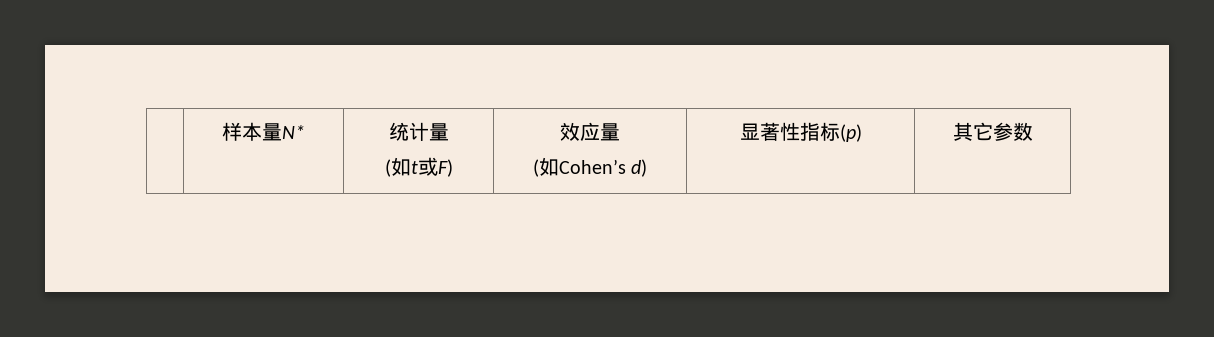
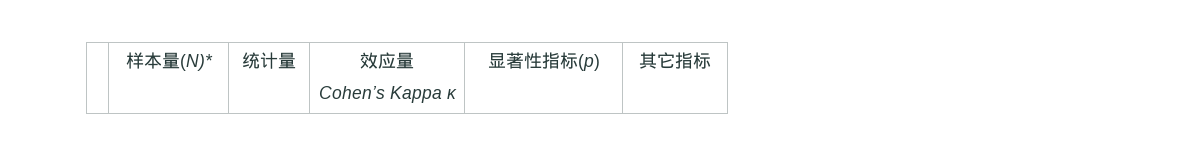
[282,125,305,139] N* -> [179,54,213,71] (N)*
[384,157,453,177] [560,122,620,141] [532,157,648,177] // (如t或F) | 效应量 // (如Cohen’s d) -> [360,52,414,69] [318,86,457,103] | 效应量 // Cohen’s Kappa κ
[992,122,1033,141] 参数 -> [675,52,711,69] 指标

